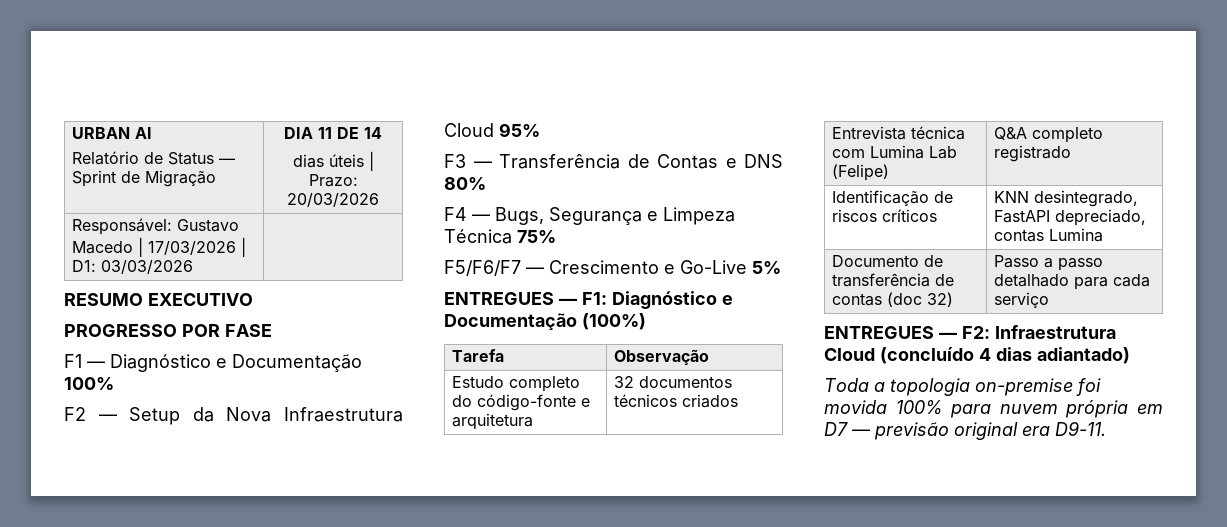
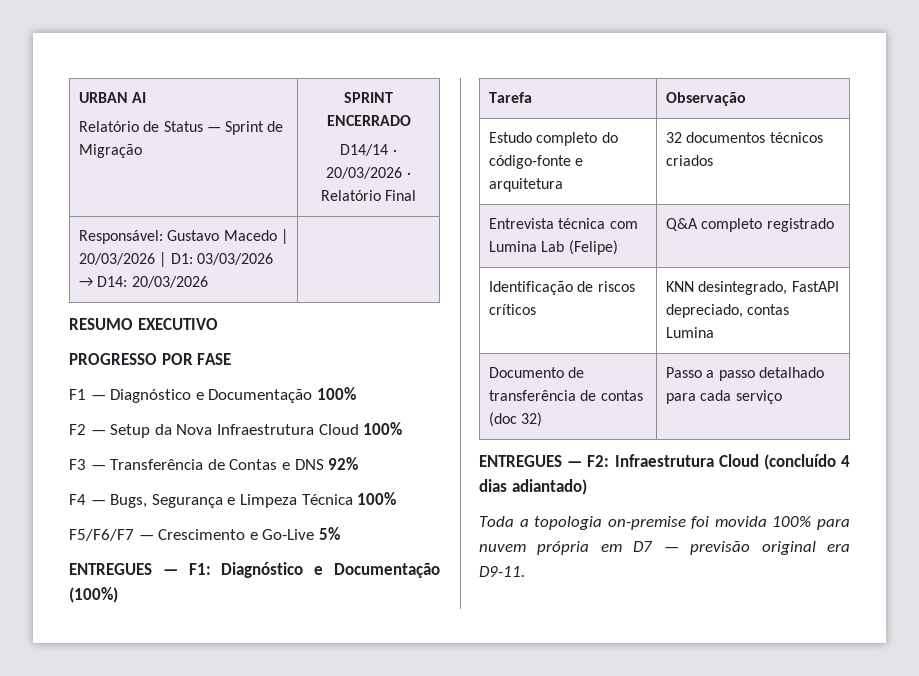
[284,127,382,139] [292,151,374,171] [308,174,358,187] [287,193,379,207] DIA 11 DE 14 // dias úteis | Prazo: 20/03/2026 -> [344,92,393,103] [326,115,411,126] [340,144,397,156] [326,167,411,179] [320,190,417,201] SPRINT ENCERRADO // D14/14 · 20/03/2026 · Relatório Final
[148,241,237,255] 17/03/2026 -> [79,253,156,265] 20/03/2026
(194, 267) none -> [79,276,208,288] → D14: 20/03/2026
[499,123,540,137] 95% -> [363,422,403,435] 100%
[444,177,486,190] 80% -> [328,457,359,470] 92%
[517,230,556,243] 75% -> [357,492,397,505] 100%

